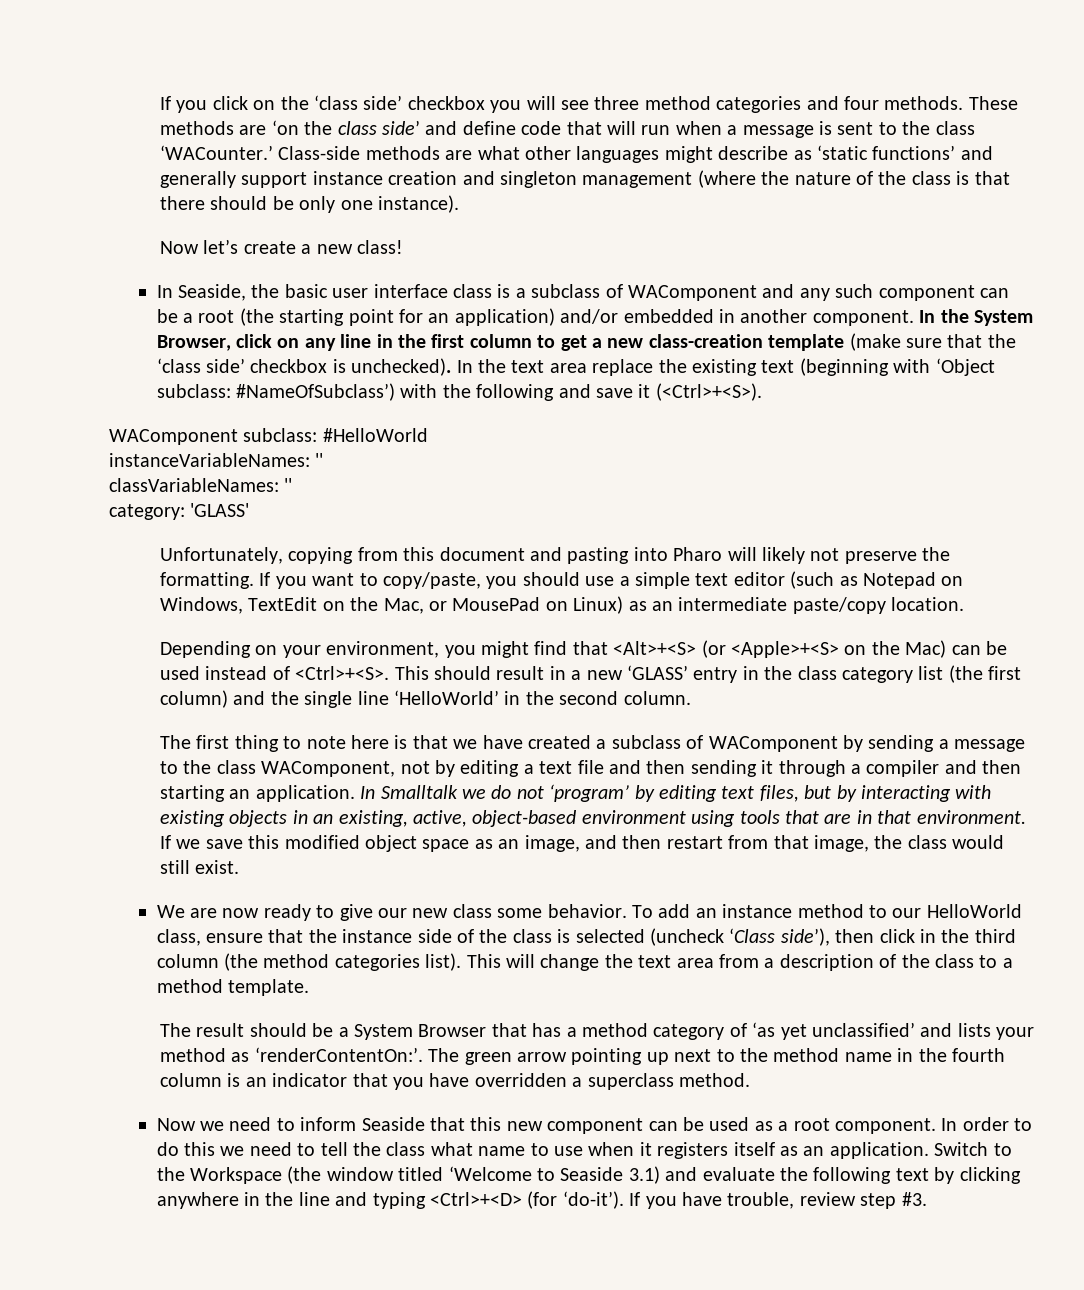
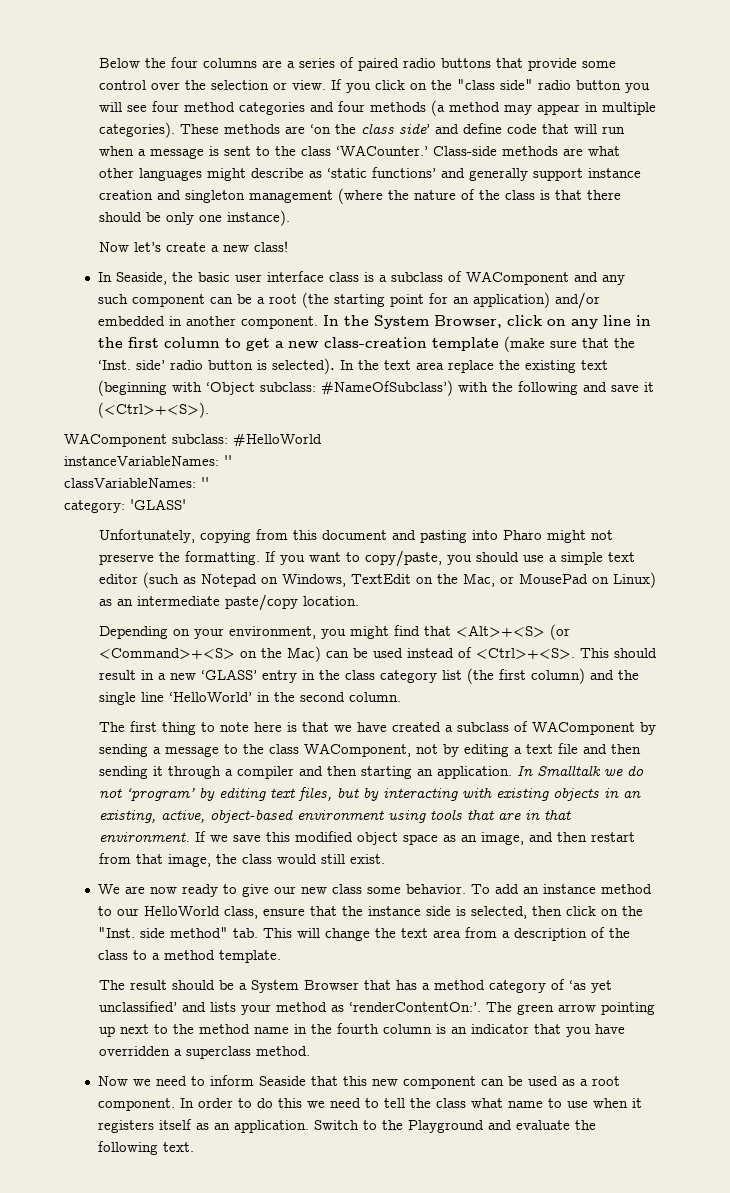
(160, 103) none -> [99,57,617,71] [99,80,327,90] Below the four columns are a series of paired radio buttons that provide some control over the selection or view.
[314,95,485,110] ‘class side’ checkbox -> [457,79,622,90] "class side" radio button
[594,96,640,110] three -> [152,101,180,112] four
[884,96,964,110] methods. -> [370,100,657,116] [99,122,176,138] methods (a method may appear in multiple categories).
[156,358,452,376] ‘class side’ checkbox is unchecked). -> [97,358,335,374] ‘Inst. side’ radio button is selected).
[727,547,806,564] will likely -> [547,530,587,543] might
[731,641,840,658] <Apple>+<S> -> [99,648,236,659] <Command>+<S>
[456,928,1016,946] [156,953,462,971] of the class is selected (uncheck ‘Class side’), then click in the third column (the method categories list). -> [455,906,643,919] [97,927,258,938] is selected, then click on the "Inst. side method" tab.
[189,1166,1021,1184] [156,1191,927,1209] Workspace (the window titled ‘Welcome to Seaside 3.1) and evaluate the following text by clicking anywhere in the line and typing <Ctrl>+<D> (for ‘do-it’). If you have trouble, review step #3. -> [407,1120,596,1133] [97,1141,194,1155] Playground and evaluate the following text.

